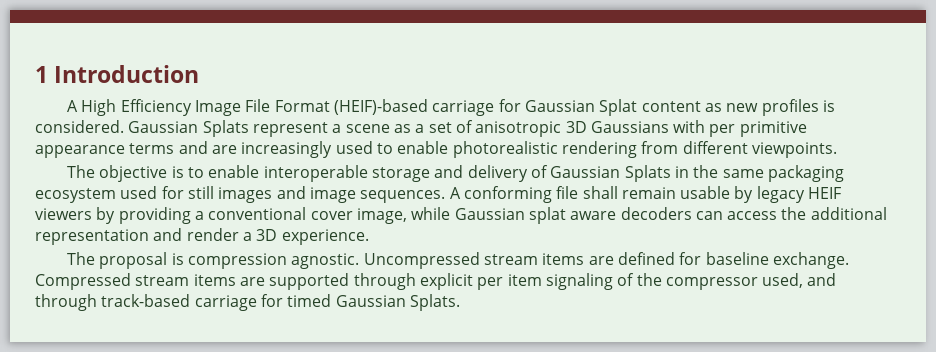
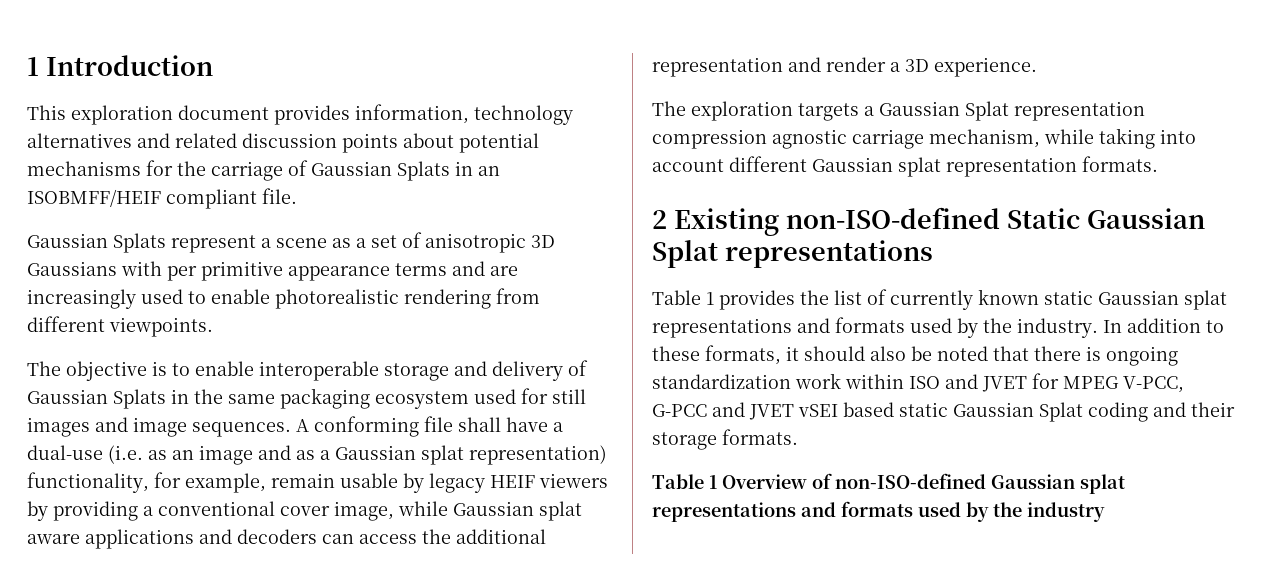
[67,99,835,116] [35,120,124,133] A High Efficiency Image File Format (HEIF)-based carriage for Gaussian Splat content as new profiles is considered. -> [27,104,573,125] [27,133,539,153] [27,160,500,181] [27,188,297,209] This exploration document provides information, technology alternatives and related discussion points about potential mechanisms for the carriage of Gaussian Splats in an ISOBMFF/HEIF compliant file. //
(618, 192) none -> [506,417,563,432] [27,445,607,465] [27,472,266,493] have a dual-use (i.e. as an image and as a Gaussian splat representation) functionality, for example,
(617, 215) none -> [85,529,232,549] applications and
[99,252,849,269] [35,273,837,290] [35,294,460,311] proposal is compression agnostic. Uncompressed stream items are defined for baseline exchange. Compressed stream items are supported through explicit per item signaling of the compressor used, and through track-based carriage for timed Gaussian Splats. -> [691,101,1145,121] [652,128,1196,149] [652,156,1158,177] [652,207,1205,236] [652,240,933,268] [652,289,1227,310] [652,317,1224,338] [652,345,1178,366] [652,373,1184,393] [652,402,1235,422] [652,429,798,450] [652,473,1125,494] [652,501,1105,522] exploration targets a Gaussian Splat representation compression agnostic carriage mechanism, while taking into account different Gaussian splat representation formats. // 2 Existing non-ISO-defined Static Gaussian Splat representations // Table 1 provides the list of currently known static Gaussian splat representations and formats used by the industry. In addition to these formats, it should also be noted that there is ongoing standardization work within ISO and JVET for MPEG V-PCC, G-PCC and JVET vSEI based static Gaussian Splat coding and their storage formats. // Table 1 Overview of non-ISO-defined Gaussian splat representations and formats used by the industry

